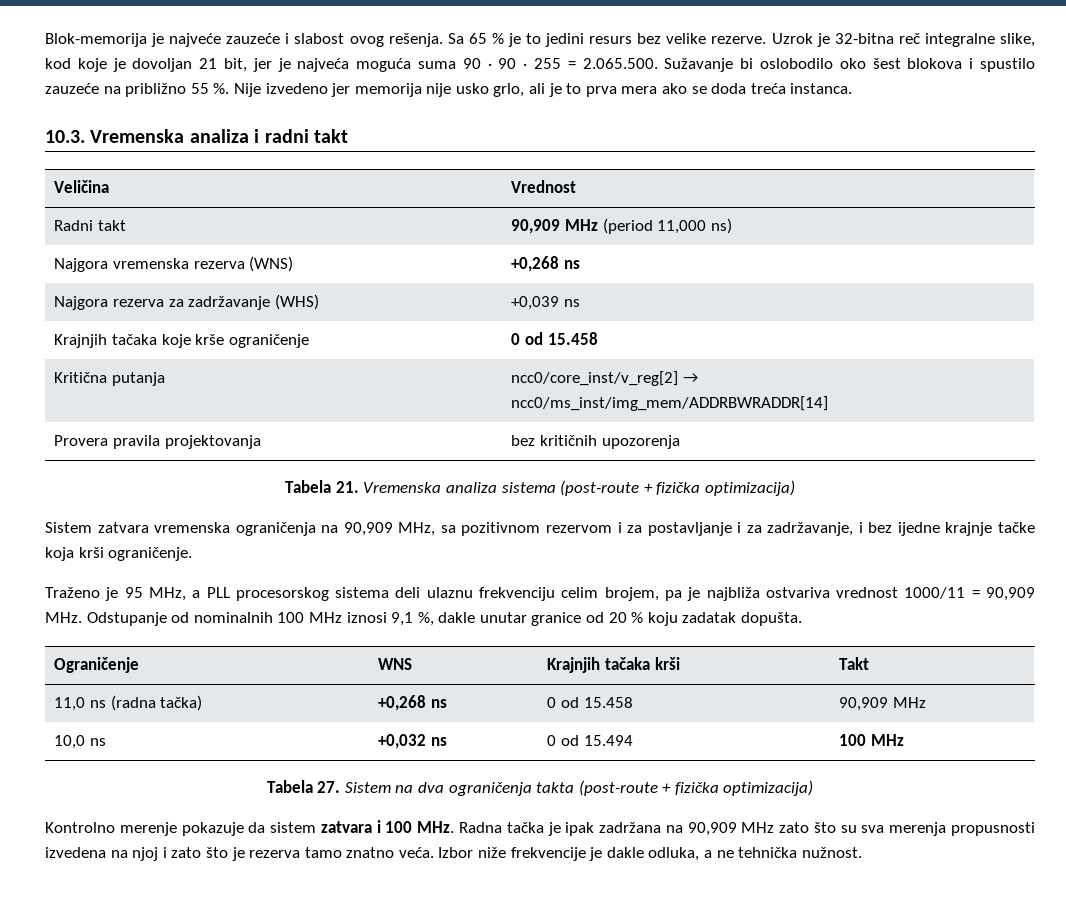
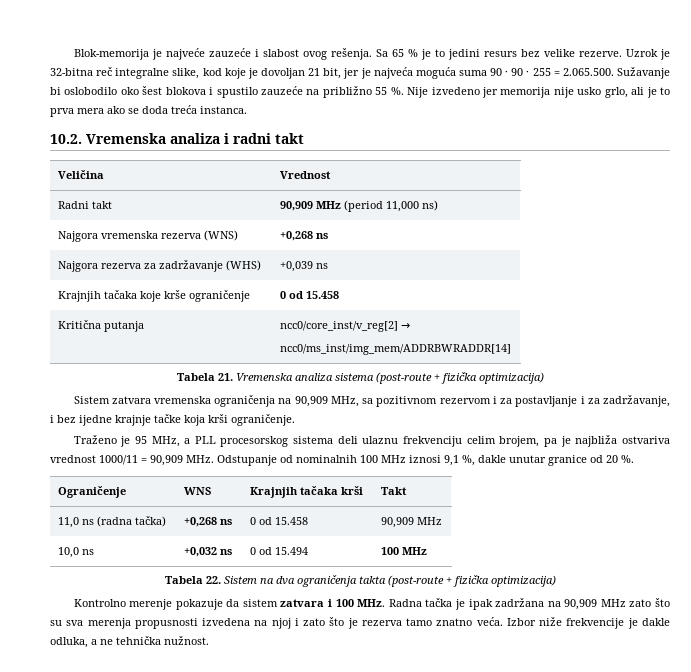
[45,130,85,143] 10.3. -> [50,134,82,144] 10.2.
[54,435,261,449] [511,435,680,449] // Provera pravila projektovanja | bez kritičnih upozorenja -> (511, 349) none
[631,612,803,626] % koju zadatak dopušta. -> [621,455,634,463] %.
[317,781,341,793] 27. -> [205,576,221,584] 22.

